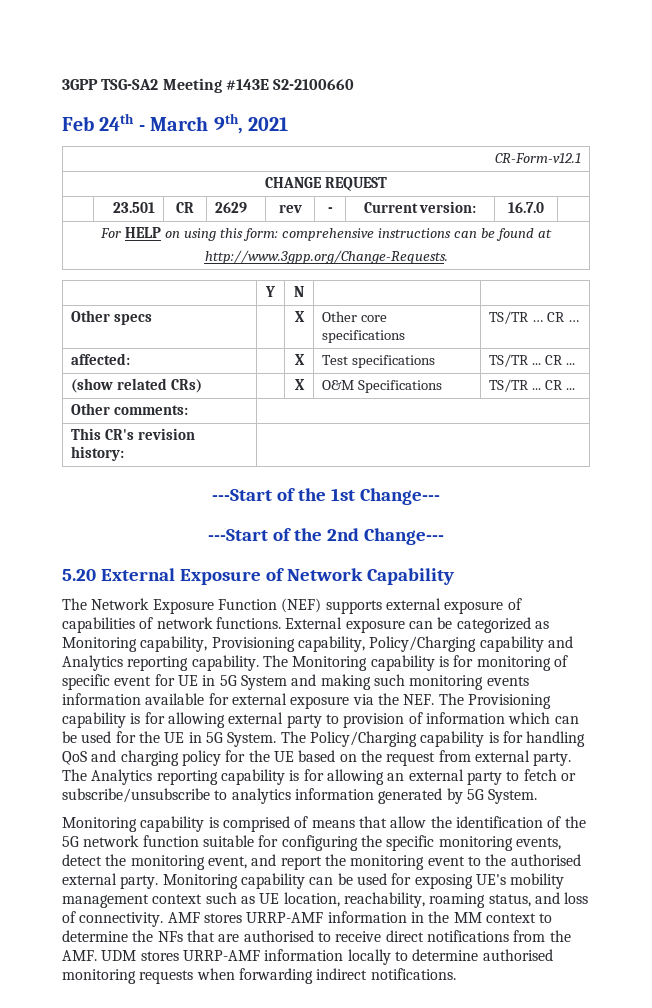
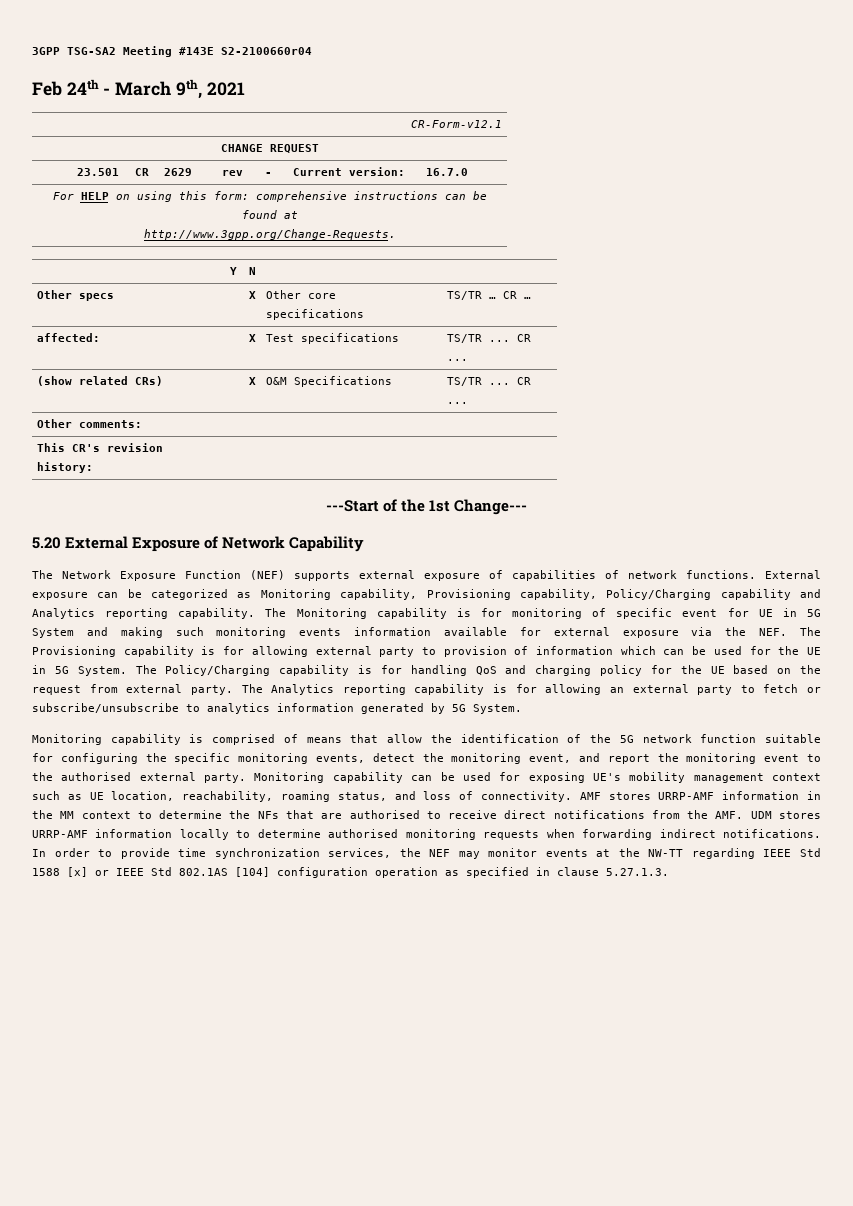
[273,79,355,90] S2-2100660 -> [221,47,312,55] S2-2100660r04
[208,528,444,545] // ---Start of the 2nd Change--- -> (528, 507) none
(456, 974) none -> [32,848,821,859] [32,867,669,878] In order to provide time synchronization services, the NEF may monitor events at the NW-TT regarding IEEE Std 1588 [x] or IEEE Std 802.1AS [104] configuration operation as specified in clause 5.27.1.3.

